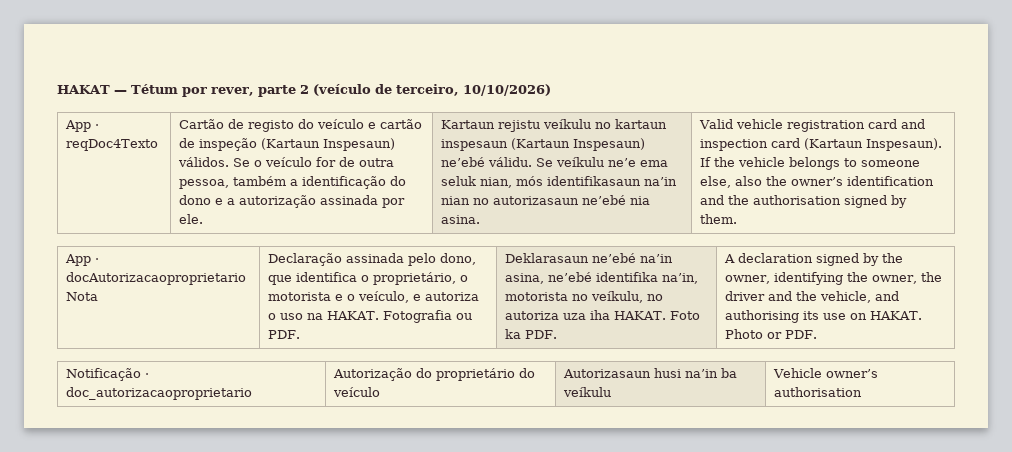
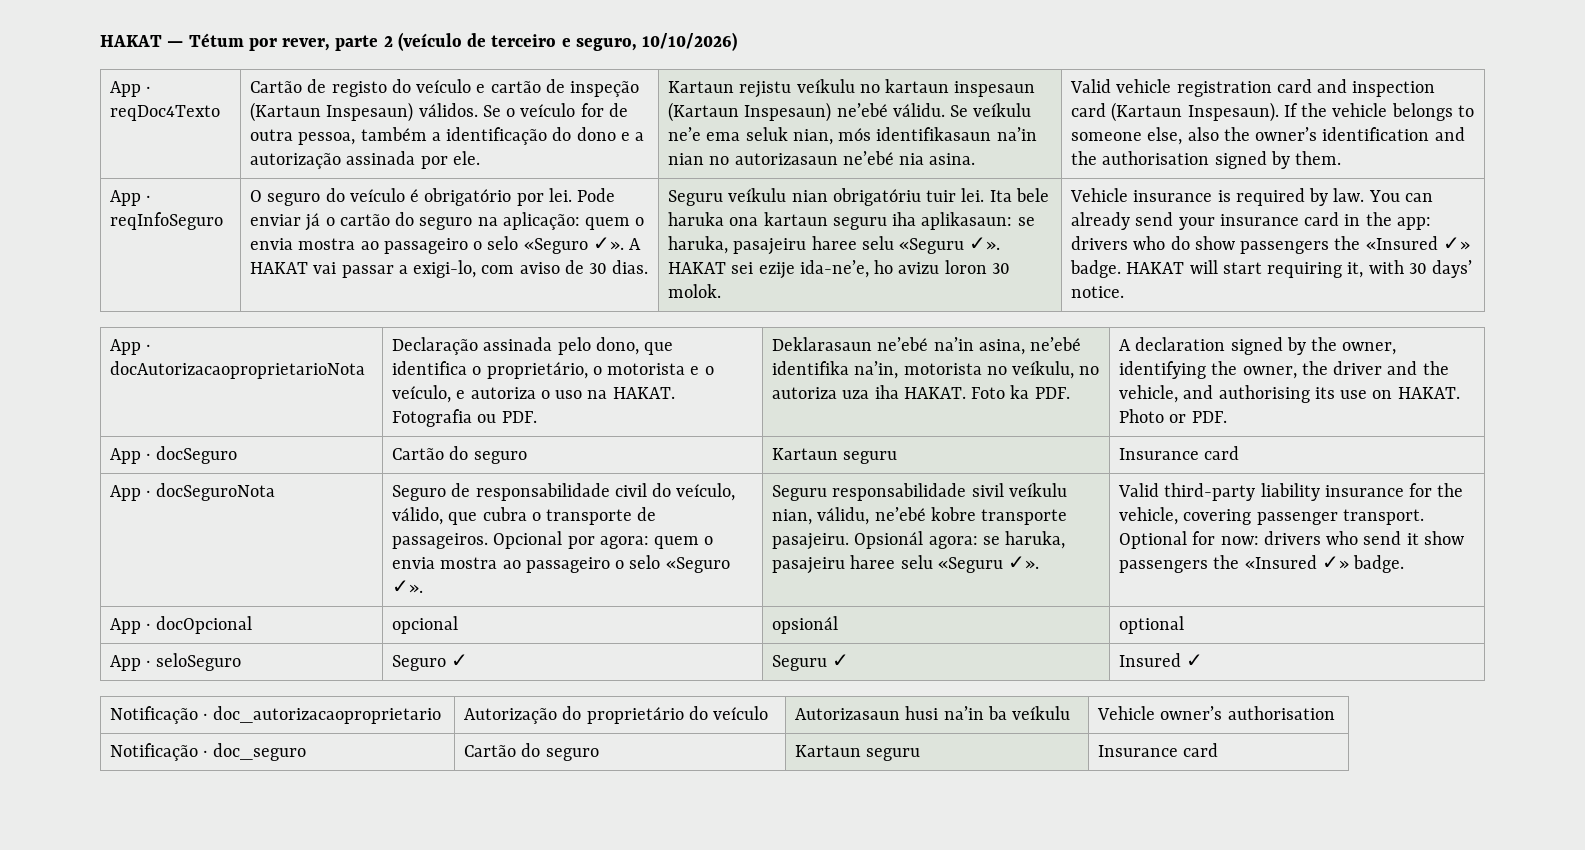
[395,84,459,96] terceiro, -> [491,34,637,51] terceiro e seguro,
(737, 219) none -> [109,190,151,206] [109,212,223,230] [249,188,616,206] [249,212,645,231] [249,236,642,254] [249,260,649,278] [667,188,1049,206] [667,212,1035,230] [667,236,1001,255] [667,260,1010,279] [667,284,721,298] [1069,188,1433,206] [1070,212,1431,230] [1070,236,1470,254] [1069,260,1473,278] [1070,286,1124,298] // App · reqInfoSeguro | O seguro do veículo é obrigatório por lei. Pode enviar já o cartão do seguro na aplicação: quem o envia mostra ao passageiro o selo «Seguro ✓». A HAKAT vai passar a exigi-lo, com aviso de 30 dias. | Seguru veíkulu nian obrigatóriu tuir lei. Ita bele haruka ona kartaun seguru iha aplikasaun: se haruka, pasajeiru haree selu «Seguru ✓». HAKAT sei ezije ida-ne’e, ho avizu loron 30 molok. | Vehicle insurance is required by law. You can already send your insurance card in the app: drivers who do show passengers the «Insured ✓» badge. HAKAT will start requiring it, with 30 days’ notice.
(817, 334) none -> [109,446,237,464] [391,446,527,464] [771,448,898,464] [1118,446,1240,460] [109,483,275,501] [391,483,736,501] [391,507,657,525] [391,531,714,549] [391,555,730,573] [391,580,423,593] [771,483,1067,501] [771,507,1068,525] [771,531,1066,550] [771,555,1040,574] [1117,483,1464,501] [1118,507,1424,525] [1118,531,1464,549] [1118,555,1405,573] [109,616,252,634] [391,616,458,634] [771,616,838,634] [1118,616,1184,634] [109,653,241,671] [391,654,469,671] [771,654,850,671] [1118,653,1204,667] // App · docSeguro | Cartão do seguro | Kartaun seguru | Insurance card // App · docSeguroNota | Seguro de responsabilidade civil do veículo, válido, que cubra o transporte de passageiros. Opcional por agora: quem o envia mostra ao passageiro o selo «Seguro ✓». | Seguru responsabilidade sivil veíkulu nian, válidu, ne’ebé kobre transporte pasajeiru. Opsionál agora: se haruka, pasajeiru haree selu «Seguru ✓». | Valid third-party liability insurance for the vehicle, covering passenger transport. Optional for now: drivers who send it show passengers the «Insured ✓» badge. // App · docOpcional | opcional | opsionál | optional // App · seloSeguro | Seguro ✓ | Seguru ✓ | Insured ✓
(862, 392) none -> [109,743,306,761] [463,743,599,761] [794,745,921,761] [1097,743,1219,757] // Notificação · doc_seguro | Cartão do seguro | Kartaun seguru | Insurance card

